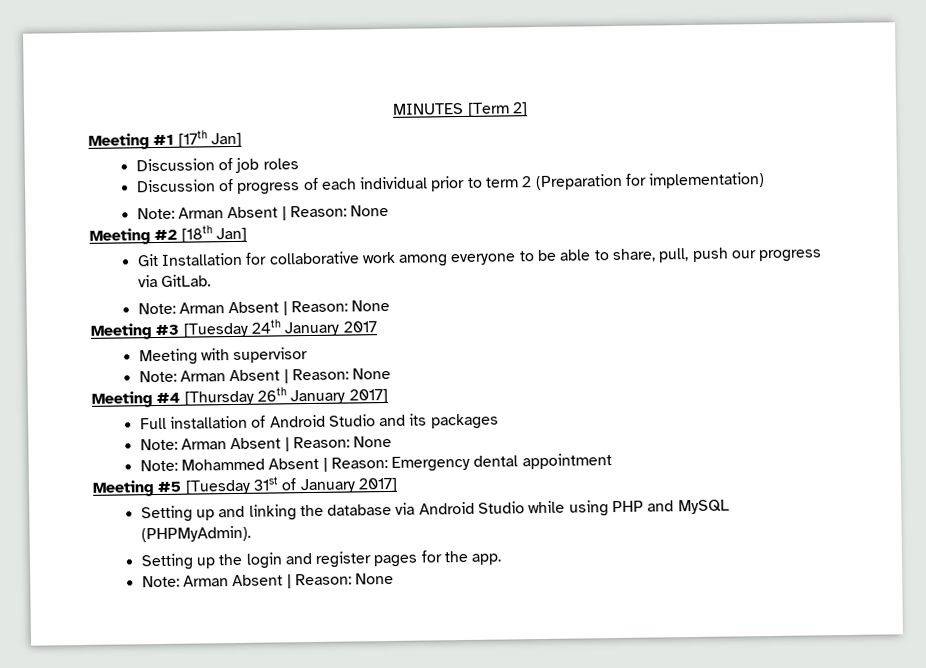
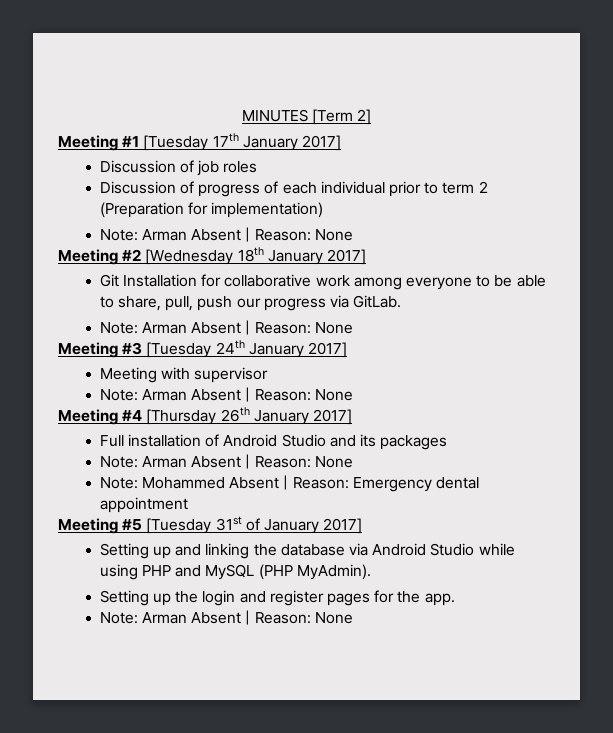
[177,130,242,148] [17th Jan] -> [143,133,341,151] [Tuesday 17th January 2017]
[180,225,247,243] [18th Jan] -> [145,247,366,265] [Wednesday 18th January 2017]
[342,321,377,333] 2017 -> [307,342,347,358] 2017]
[140,525,251,543] (PHPMyAdmin). -> [258,564,371,580] (PHP MyAdmin).

